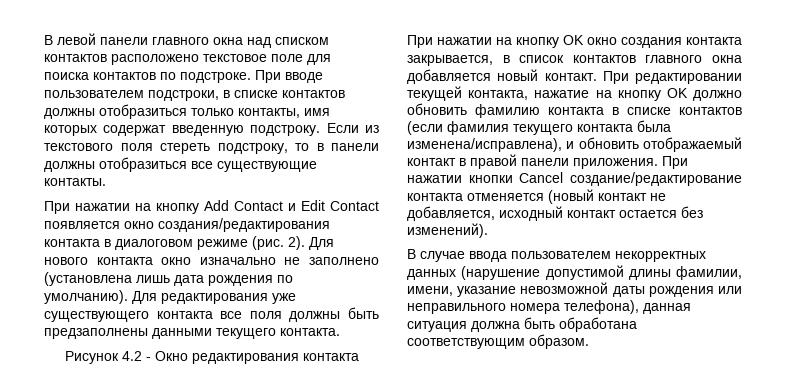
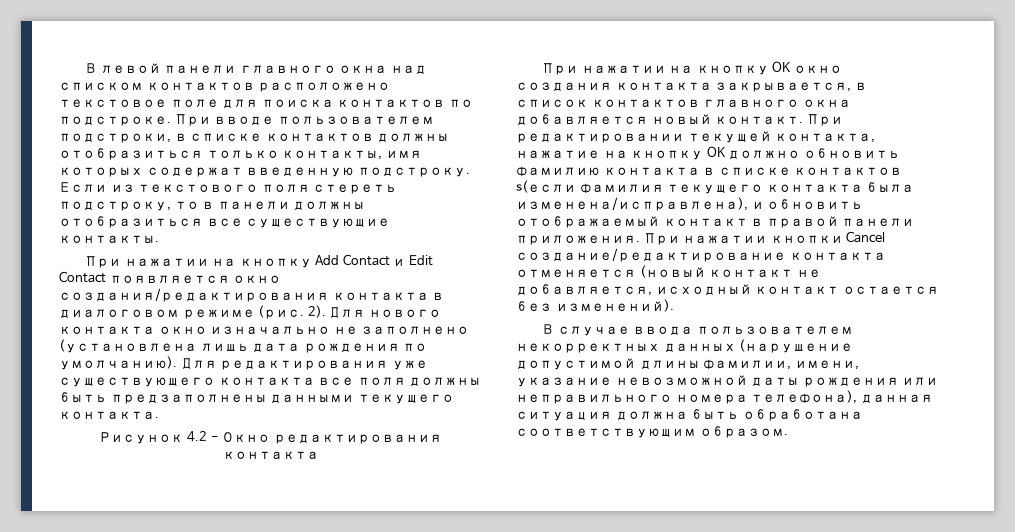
[407,121,443,135] (если -> [516,180,576,193] s(если

